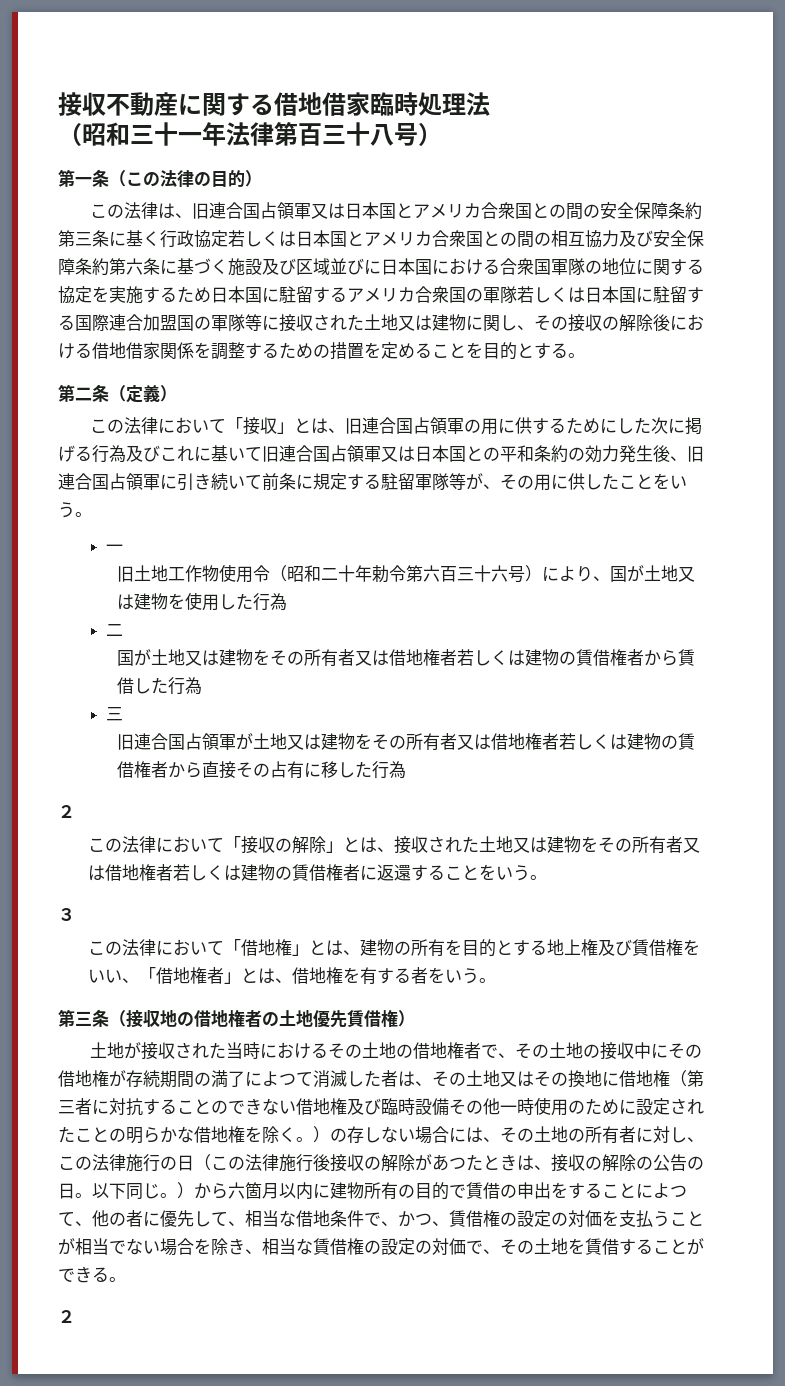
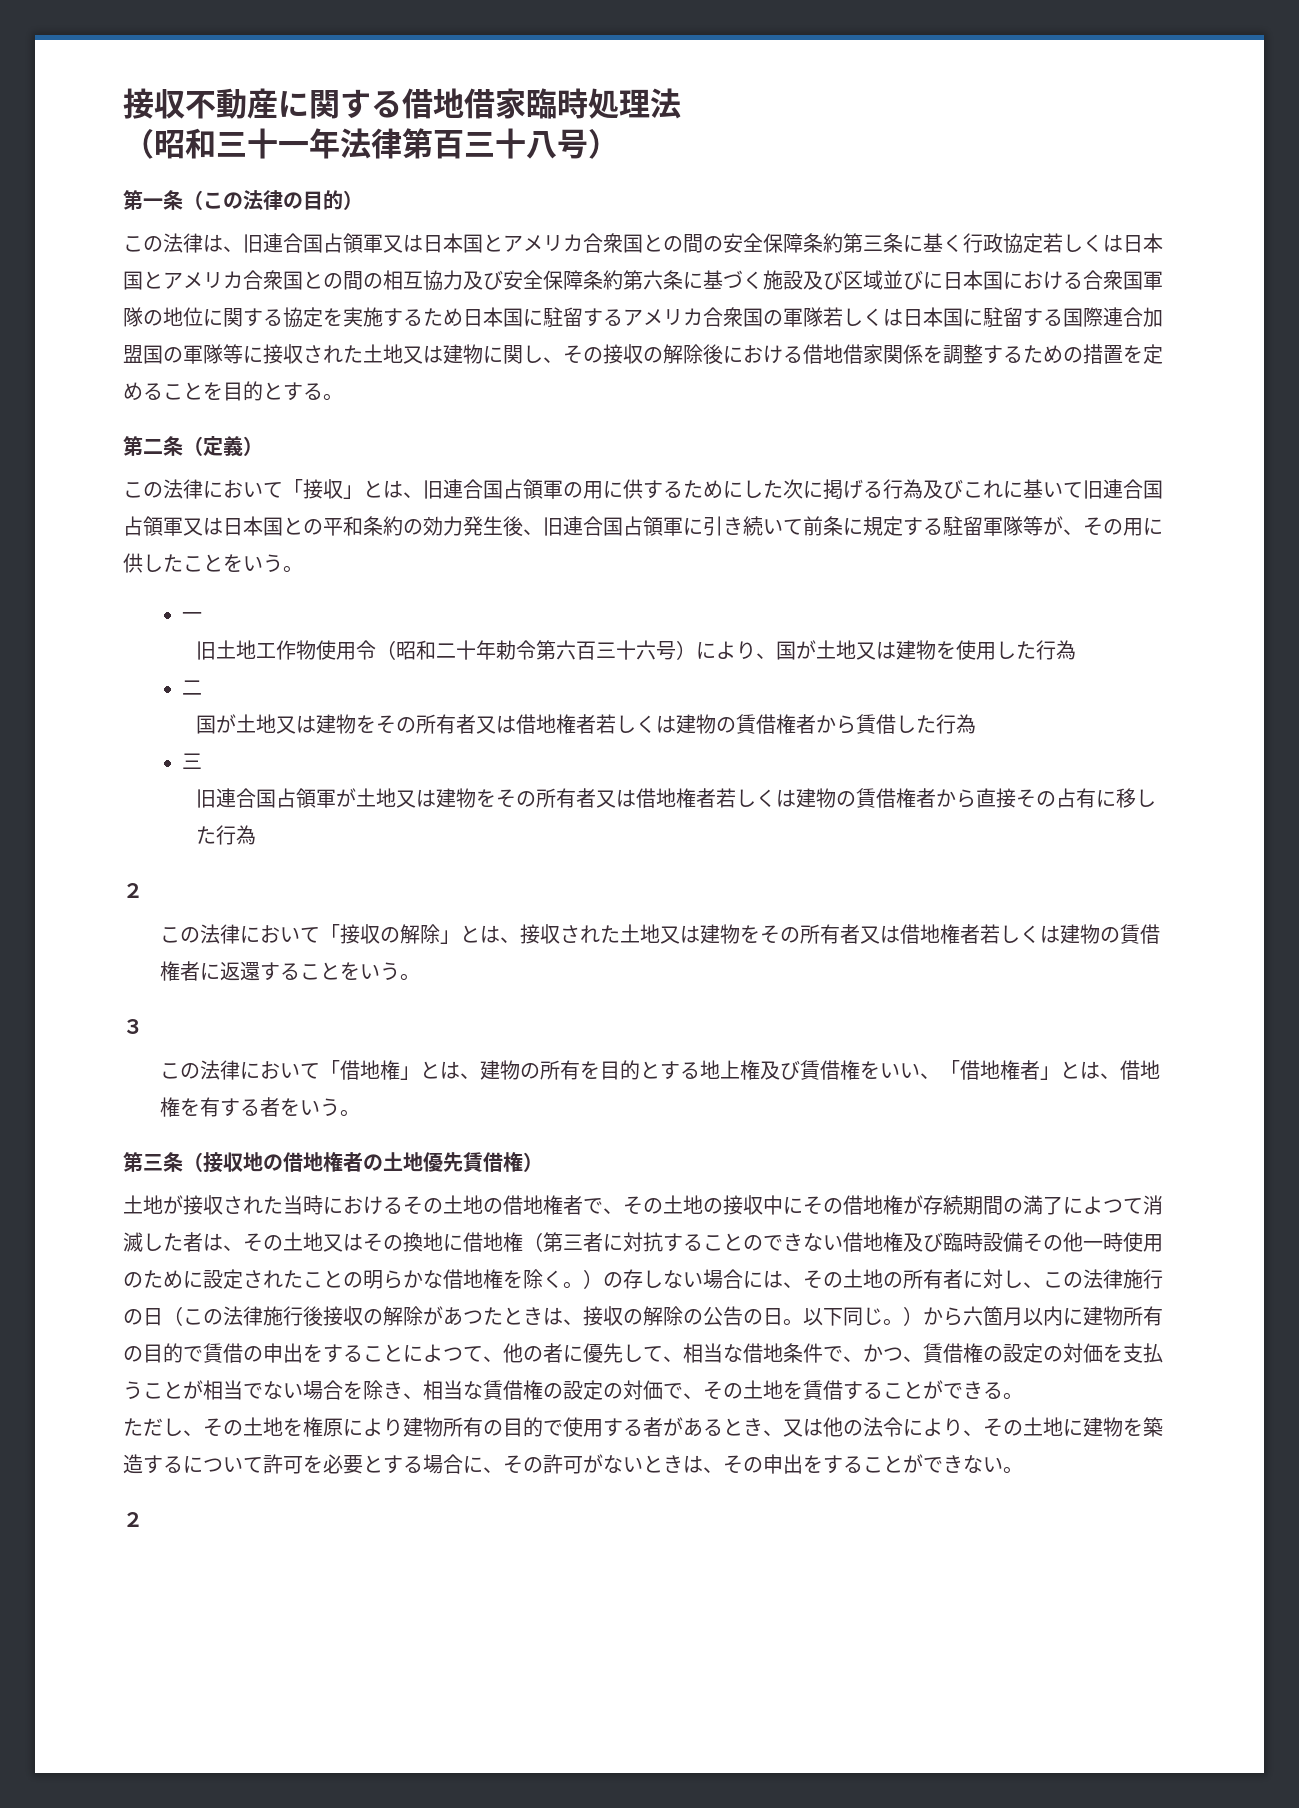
(126, 1279) none -> [123,1417,1163,1437] [123,1454,1023,1474] // ただし、その土地を権原により建物所有の目的で使用する者があるとき、又は他の法令により、その土地に建物を築造するについて許可を必要とする場合に、その許可がないときは、その申出をすることができない。

